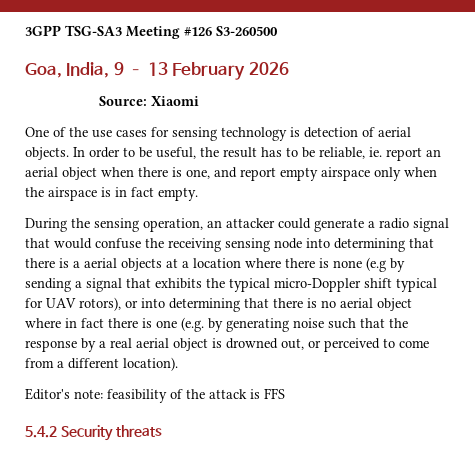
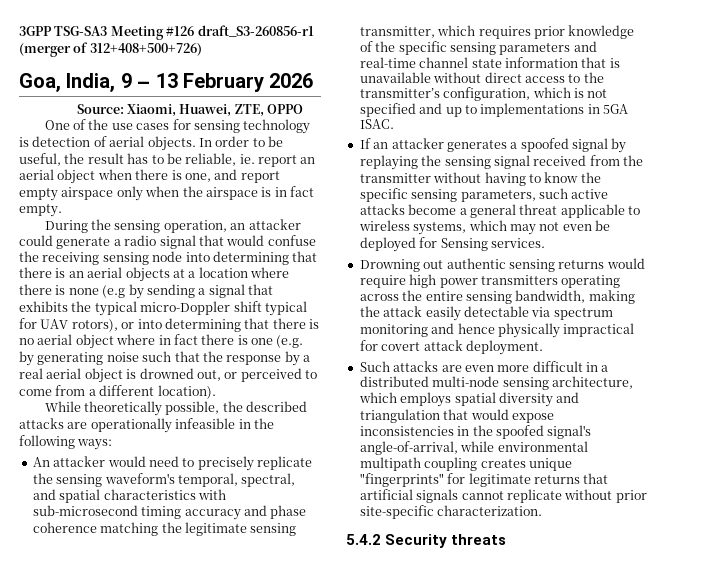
[216,26,278,36] S3-260500 -> [197,25,314,37] [19,42,202,57] draft_S3-260856-r1 (merger of 312+408+500+726)
[150,96,199,106] Xiaomi -> [126,104,304,117] Xiaomi, Huawei, ZTE, OPPO
[73,261,80,268] a -> [68,271,84,278] an
[25,388,285,403] Editor's note: feasibility of the attack is FFS -> [44,401,308,416] [19,418,274,433] [19,435,113,450] [32,456,312,471] [32,473,296,487] [32,489,226,503] [32,505,307,520] [32,522,297,536] [359,25,635,39] [359,41,597,55] [359,57,620,68] [359,72,604,83] [359,87,608,101] [359,103,628,117] [359,119,394,129] [359,138,627,153] [359,155,643,170] [359,172,601,186] [359,188,609,202] [359,204,640,218] [358,220,610,235] [359,237,545,252] [359,258,645,272] [359,274,621,288] [359,290,635,304] [359,306,613,321] [359,323,635,338] [359,340,543,355] [359,361,609,372] [359,376,633,390] [358,392,580,407] [359,409,554,423] [359,425,592,439] [359,441,588,455] [359,457,572,471] [359,473,609,487] [359,489,647,503] [359,505,543,519] While theoretically possible, the described attacks are operationally infeasible in the following ways: // An attacker would need to precisely replicate the sensing waveform's temporal, spectral, and spatial characteristics with sub-microsecond timing accuracy and phase coherence matching the legitimate sensing transmitter, which requires prior knowledge of the specific sensing parameters and real-time channel state information that is unavailable without direct access to the transmitter’s configuration, which is not specified and up to implementations in 5GA ISAC. // If an attacker generates a spoofed signal by replaying the sensing signal received from the transmitter without having to know the specific sensing parameters, such active attacks become a general threat applicable to wireless systems, which may not even be deployed for Sensing services. // Drowning out authentic sensing returns would require high power transmitters operating across the entire sensing bandwidth, making the attack easily detectable via spectrum monitoring and hence physically impractical for covert attack deployment. // Such attacks are even more difficult in a distributed multi-node sensing architecture, which employs spatial diversity and triangulation that would expose inconsistencies in the spoofed signal's angle-of-arrival, while environmental multipath coupling creates unique "fingerprints" for legitimate returns that artificial signals cannot replicate without prior site-specific characterization.

